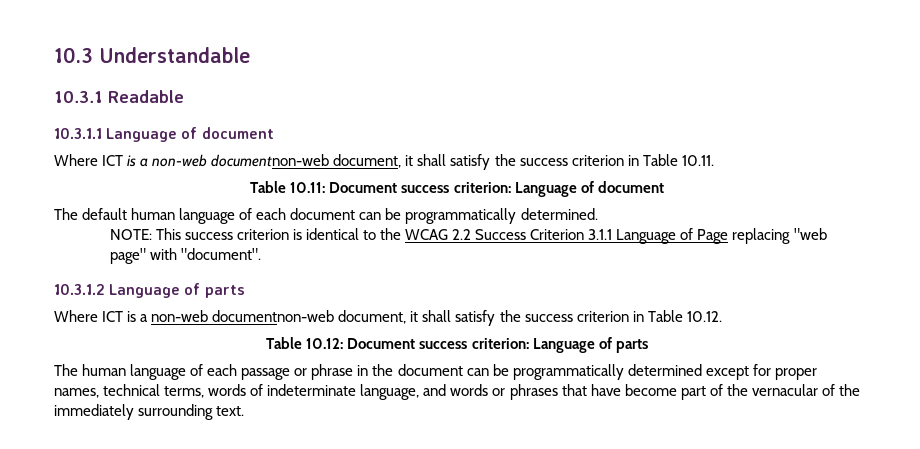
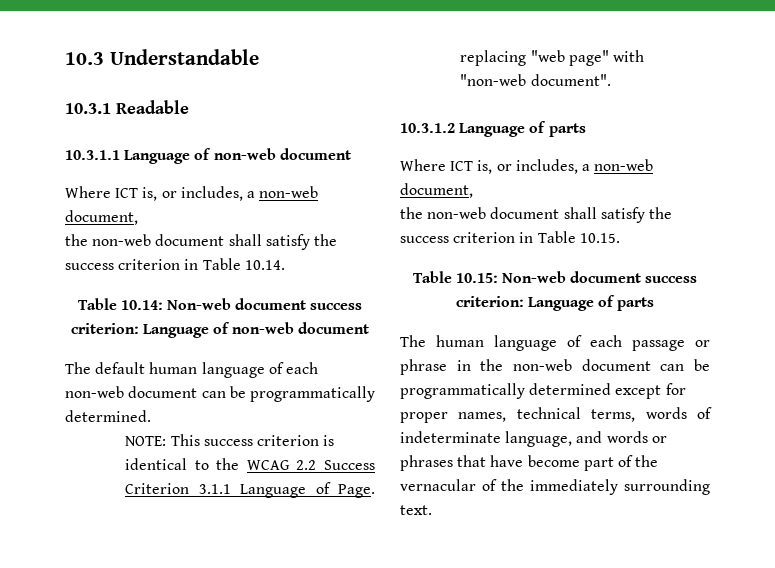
(198, 133) none -> [213,148,276,160] non-web
[127,154,714,170] [250,181,594,197] is a non-web documentnon-web document, it shall satisfy the success criterion in Table 10.11. // Table 10.11: Document success criterion: Language of -> [142,186,319,201] [65,210,138,225] [65,234,337,250] [65,258,285,270] [77,298,363,310] [70,322,295,338] is, or includes, a non-web document, // the non-web document shall satisfy the success criterion in Table 10.14. // Table 10.14: Non-web document success criterion: Language of non-web
(287, 214) none -> [65,386,124,398] non-web
[697,229,729,244] Page -> [338,484,375,498] Page.
[180,248,261,260] "document". -> [460,74,611,86] "non-web document".
[127,310,722,326] [266,337,416,349] is a non-web documentnon-web document, it shall satisfy the success criterion in Table 10.12. // Table 10.12: Document -> [477,159,654,174] [400,183,473,198] [400,207,672,223] [400,231,620,243] [412,271,642,283] is, or includes, a non-web document, // the non-web document shall satisfy the success criterion in Table 10.15. // Table 10.15: Non-web document
(394, 370) none -> [513,359,572,371] non-web

